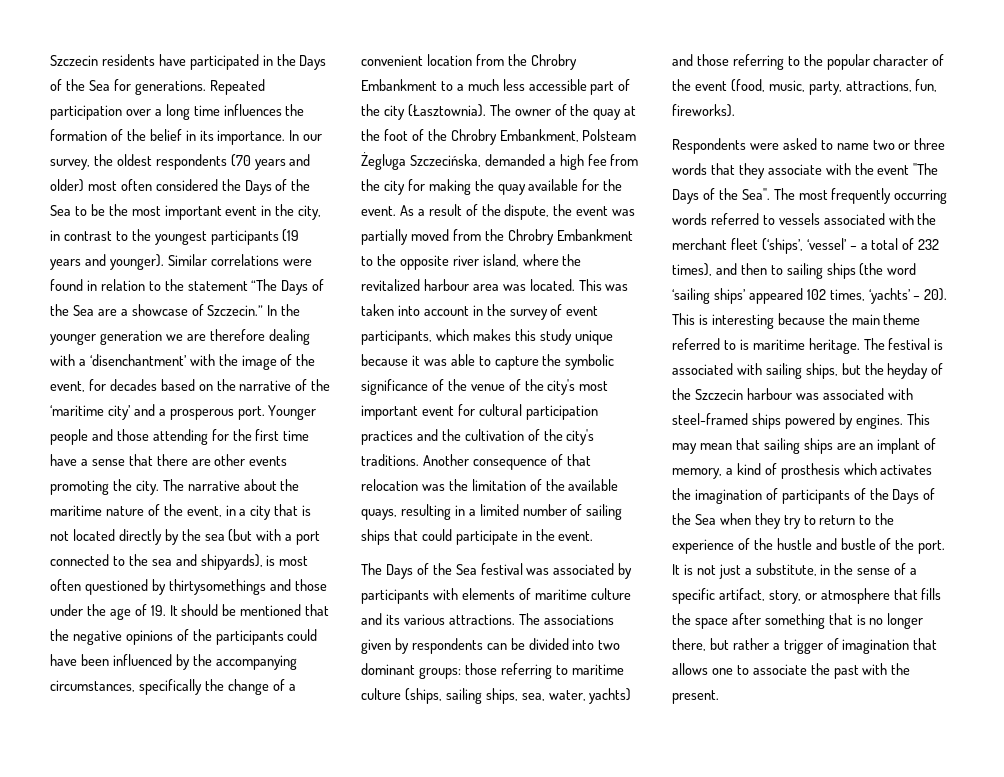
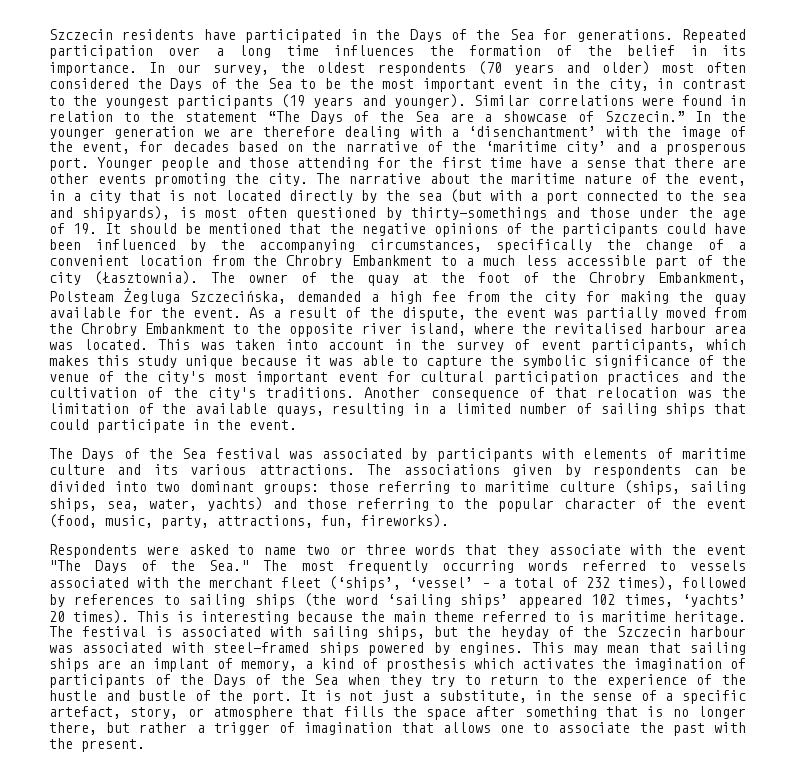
[168,579,266,595] thirtysomethings -> [410,207,547,220] thirty-somethings
[361,279,420,291] revitalized -> [553,323,642,334] revitalised
[741,188,770,200] Sea". -> [209,560,250,571] Sea."
[715,263,767,275] and then -> [682,577,747,588] [49,594,155,607] followed by references
[913,288,948,301] – 20). -> [49,610,130,624] 20 times).
[718,588,765,601] artifact, -> [49,706,121,719] artefact,

